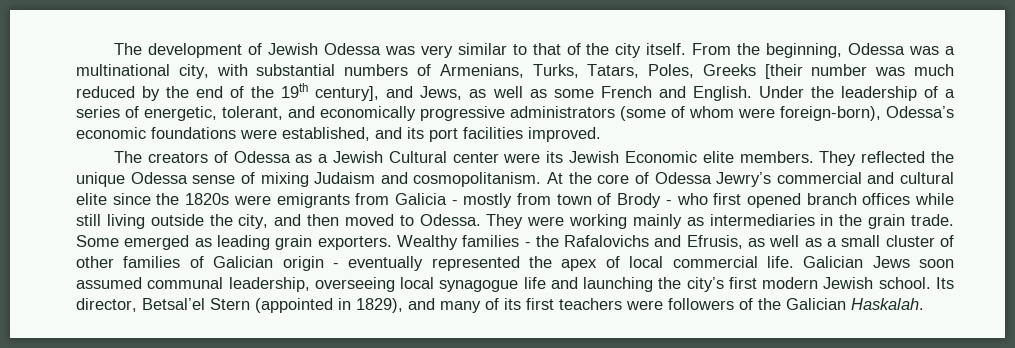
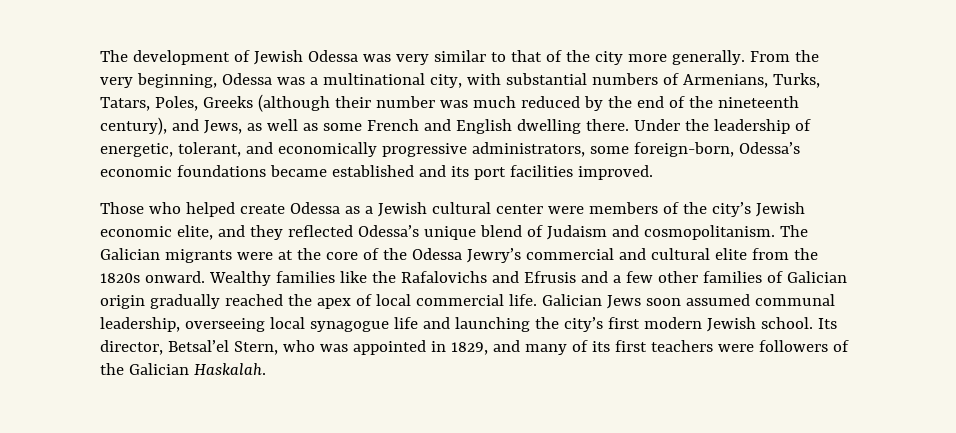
[646,43,687,55] itself. -> [627,50,745,65] more generally.
(761, 49) none -> [100,77,133,88] very
[764,64,803,79] [their -> [257,94,371,112] (although their
[281,83,380,101] 19th century], -> [717,96,799,108] [100,117,167,135] nineteenth century),
[692,86,752,101] English. -> [455,119,629,134] English dwelling there.
[944,89,955,98] [76,106,139,118] a series of -> (811, 125) none
[510,106,881,121] administrators (some of whom were foreign-born), -> [471,142,734,157] administrators, some foreign-born,
[240,127,370,141] were established, -> [269,165,414,177] became established
[114,151,228,163] The creators of -> [100,202,285,217] Those who helped create
[388,151,447,163] Cultural -> [431,202,491,214] cultural
[546,151,955,166] [76,172,563,187] its Jewish Economic elite members. They reflected the unique Odessa sense of mixing Judaism and cosmopolitanism. At -> [588,202,805,217] [100,225,808,240] [100,248,293,263] members of the city’s Jewish economic elite, and they reflected Odessa’s unique blend of Judaism and cosmopolitanism. The Galician migrants were at
(649, 178) none -> [382,248,407,260] the
[112,193,151,205] since -> [751,248,789,260] from
[233,193,955,208] [76,214,955,229] [76,235,392,250] were emigrants from Galicia - mostly from town of Brody - who first opened branch offices while still living outside the city, and then moved to Odessa. They were working mainly as intermediaries in the grain trade. Some emerged as leading grain exporters. -> [144,271,205,283] onward.
[524,242,531,247] - -> [339,271,367,283] like
[686,235,954,249] Efrusis, as well as a small cluster of -> [523,271,653,283] Efrusis and a few
[332,256,520,271] - eventually represented -> [149,294,283,309] gradually reached
[210,298,403,313] Stern (appointed in 1829), -> [233,340,488,355] Stern, who was appointed in 1829,

